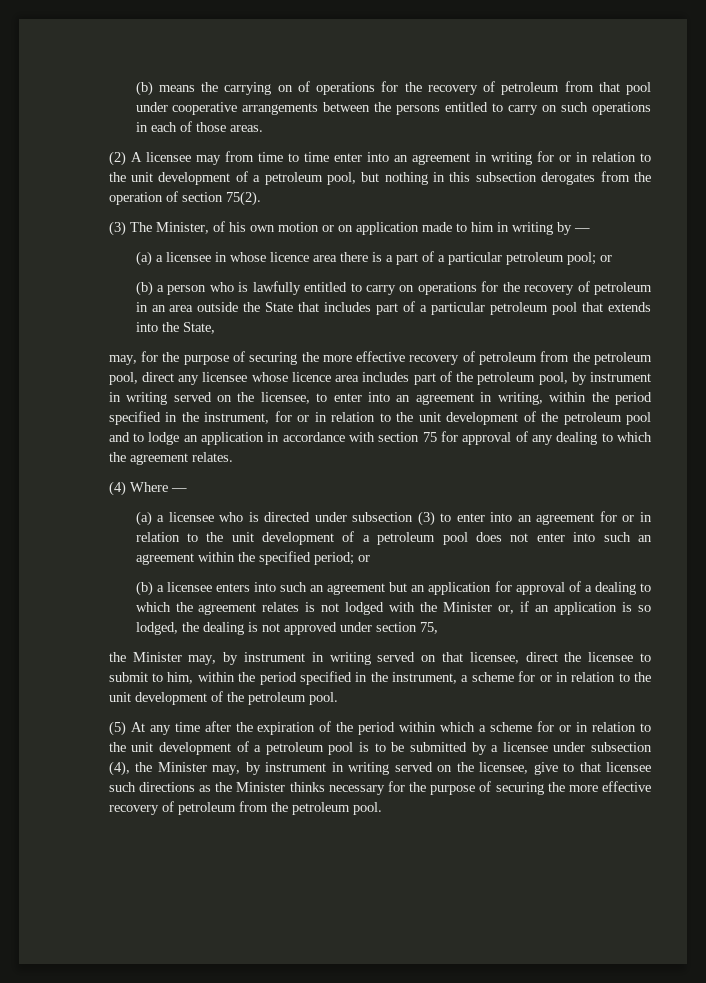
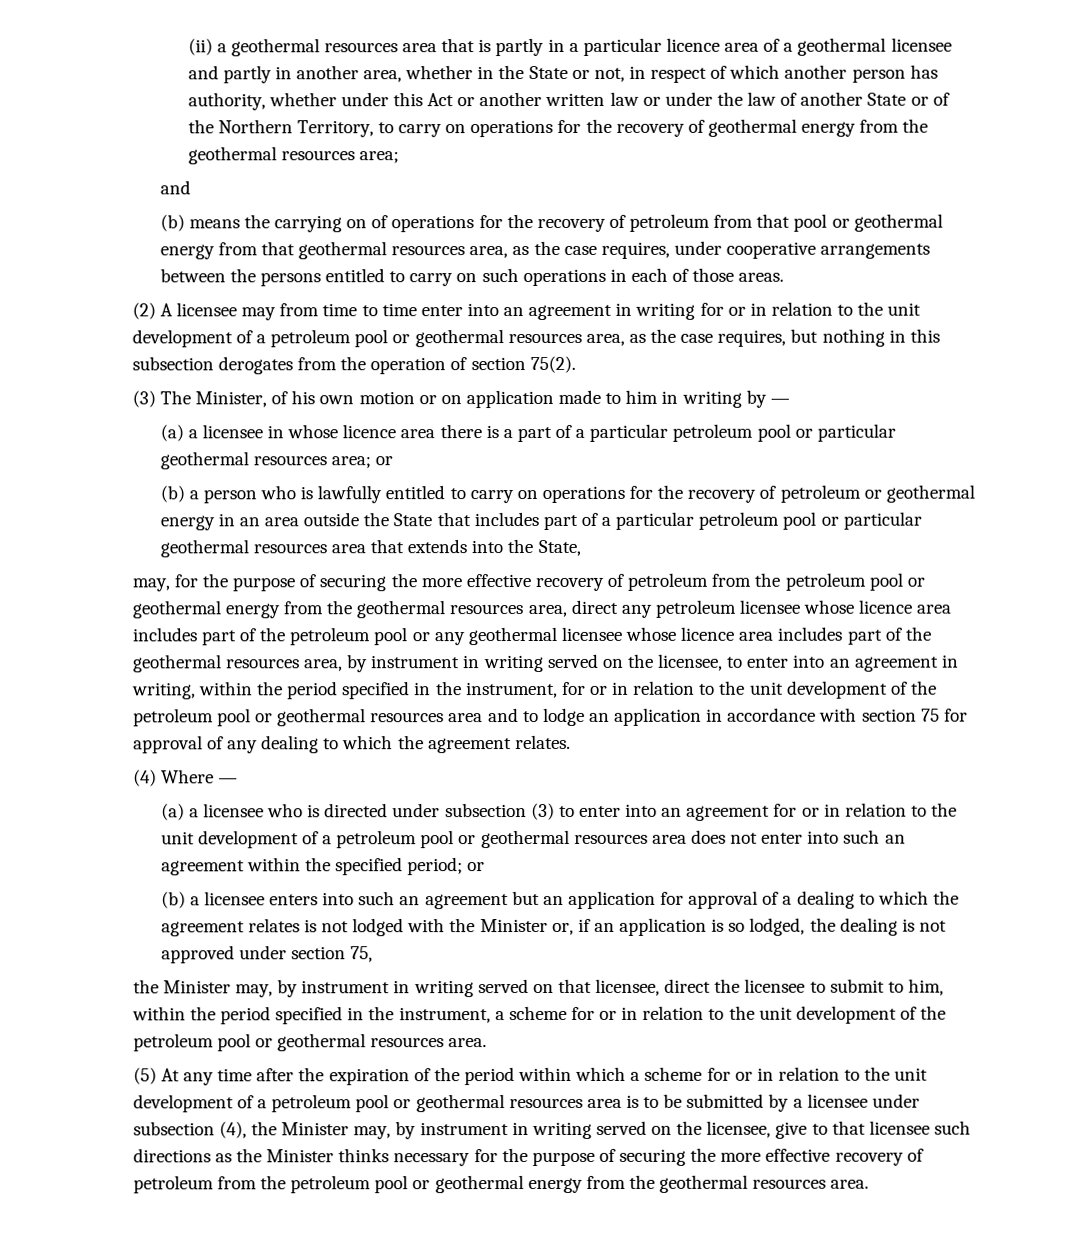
(135, 88) none -> [187,37,952,57] [187,64,938,84] [187,91,950,111] [187,118,929,138] [187,146,399,165] [159,180,191,195] (ii) a geothermal resources area that is partly in a particular licence area of a geothermal licensee and partly in another area, whether in the State or not, in respect of which another person has authority, whether under this Act or another written law or under the law of another State or of the Northern Territory, to carry on operations for the recovery of geothermal energy from the geothermal resources area; // and //
(651, 88) none -> [831,213,943,232] [159,240,670,260] or geothermal energy from that geothermal resources area, as the case requires,
[326,172,356,185] pool, -> [354,328,787,348] pool or geothermal resources area, as the case requires,
[566,252,596,265] pool; -> [756,423,896,442] [159,451,371,470] pool or particular geothermal resources area;
(652, 288) none -> [863,484,975,503] [159,515,215,531] or geothermal energy
(578, 308) none -> [820,511,922,530] [159,539,366,558] or particular geothermal resources area
[108,372,138,385] pool, -> [868,572,925,591] [131,600,567,619] pool or geothermal energy from the geothermal resources area,
(200, 380) none -> [654,599,736,618] petroleum
[538,372,568,385] pool, -> [374,626,932,646] [132,654,344,673] pool or any geothermal licensee whose licence area includes part of the geothermal resources area,
(652, 418) none -> [255,708,484,727] or geothermal resources area
(468, 538) none -> [458,829,687,849] or geothermal resources area
[308,692,338,705] pool. -> [216,1033,488,1052] pool or geothermal resources area.
(354, 748) none -> [393,1094,622,1113] or geothermal resources area
[352,802,382,815] pool. -> [374,1174,870,1194] pool or geothermal energy from the geothermal resources area.

